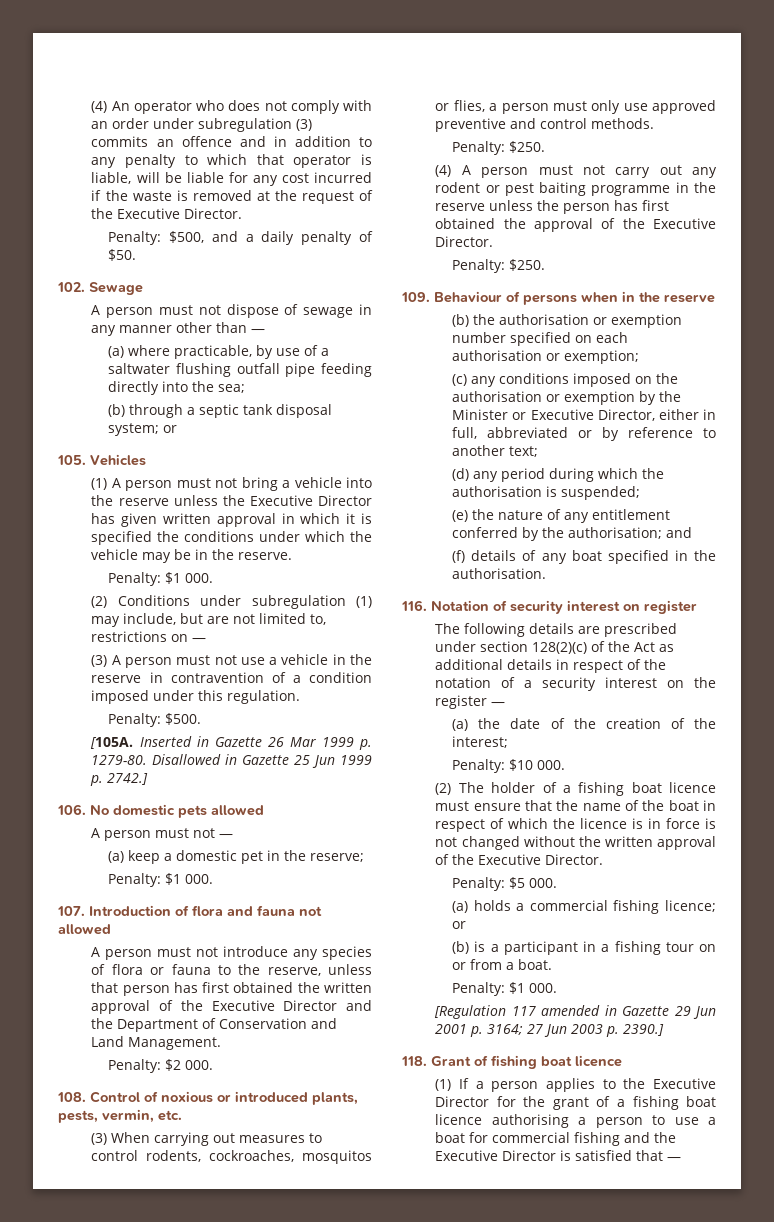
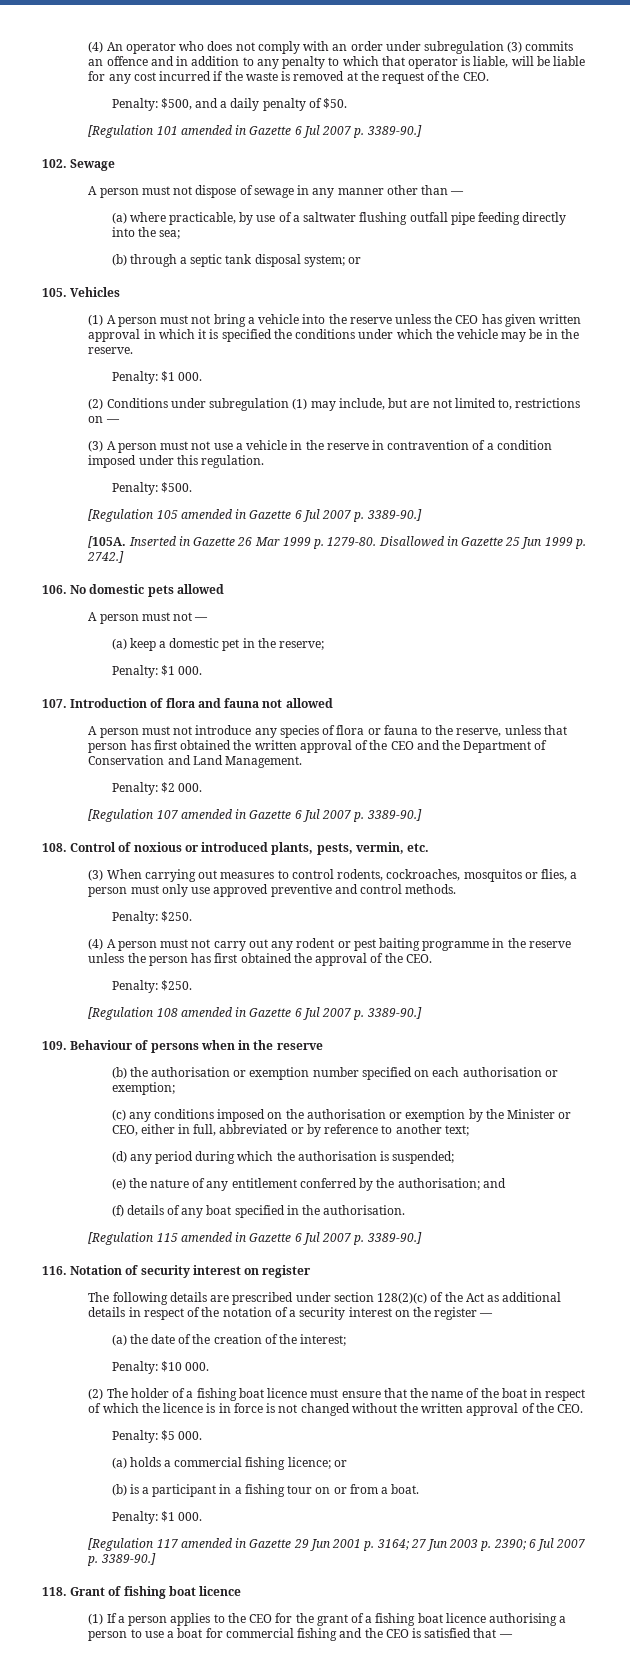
[117,208,243,219] Executive Director. -> [462,72,489,81] CEO.
(137, 255) none -> [88,125,422,138] // [Regulation 101 amended in Gazette 6 Jul 2007 p. 3389-90.]
[249,495,372,506] Executive Director -> [455,315,479,324] CEO
(202, 719) none -> [88,509,422,522] // [Regulation 105 amended in Gazette 6 Jul 2007 p. 3389-90.]
[211,1000,338,1011] Executive Director -> [390,741,414,750] CEO
(214, 1065) none -> [88,809,422,822] // [Regulation 107 amended in Gazette 6 Jul 2007 p. 3389-90.]
[653,218,716,229] [435,236,494,247] [452,259,546,273] Executive Director. // Penalty: $250. -> [405,954,432,963] [111,980,192,993] [88,1007,422,1020] CEO. // Penalty: $250. // [Regulation 108 amended in Gazette 6 Jul 2007 p. 3389-90.]
[530,409,655,421] Executive Director, -> [111,1125,138,1136] CEO,
(547, 573) none -> [88,1232,422,1245] // [Regulation 115 amended in Gazette 6 Jul 2007 p. 3389-90.]
[478,854,604,865] Executive Director. -> [557,1404,584,1413] CEO.
[623,1024,665,1036] 2390.] -> [493,1538,586,1551] [87,1553,156,1566] 2390; 6 Jul 2007 p. 3389-90.]
[653,1078,716,1089] [435,1096,490,1107] Executive Director -> [249,1614,273,1623] CEO
[435,1150,557,1161] Executive Director -> [385,1629,409,1638] CEO

